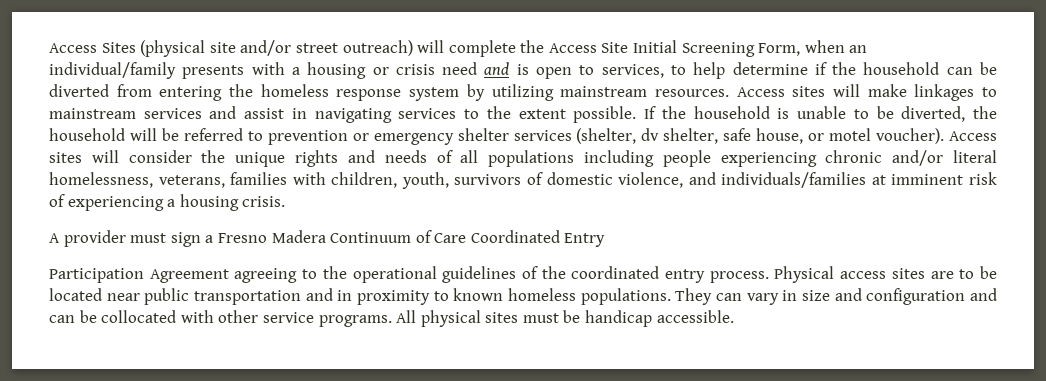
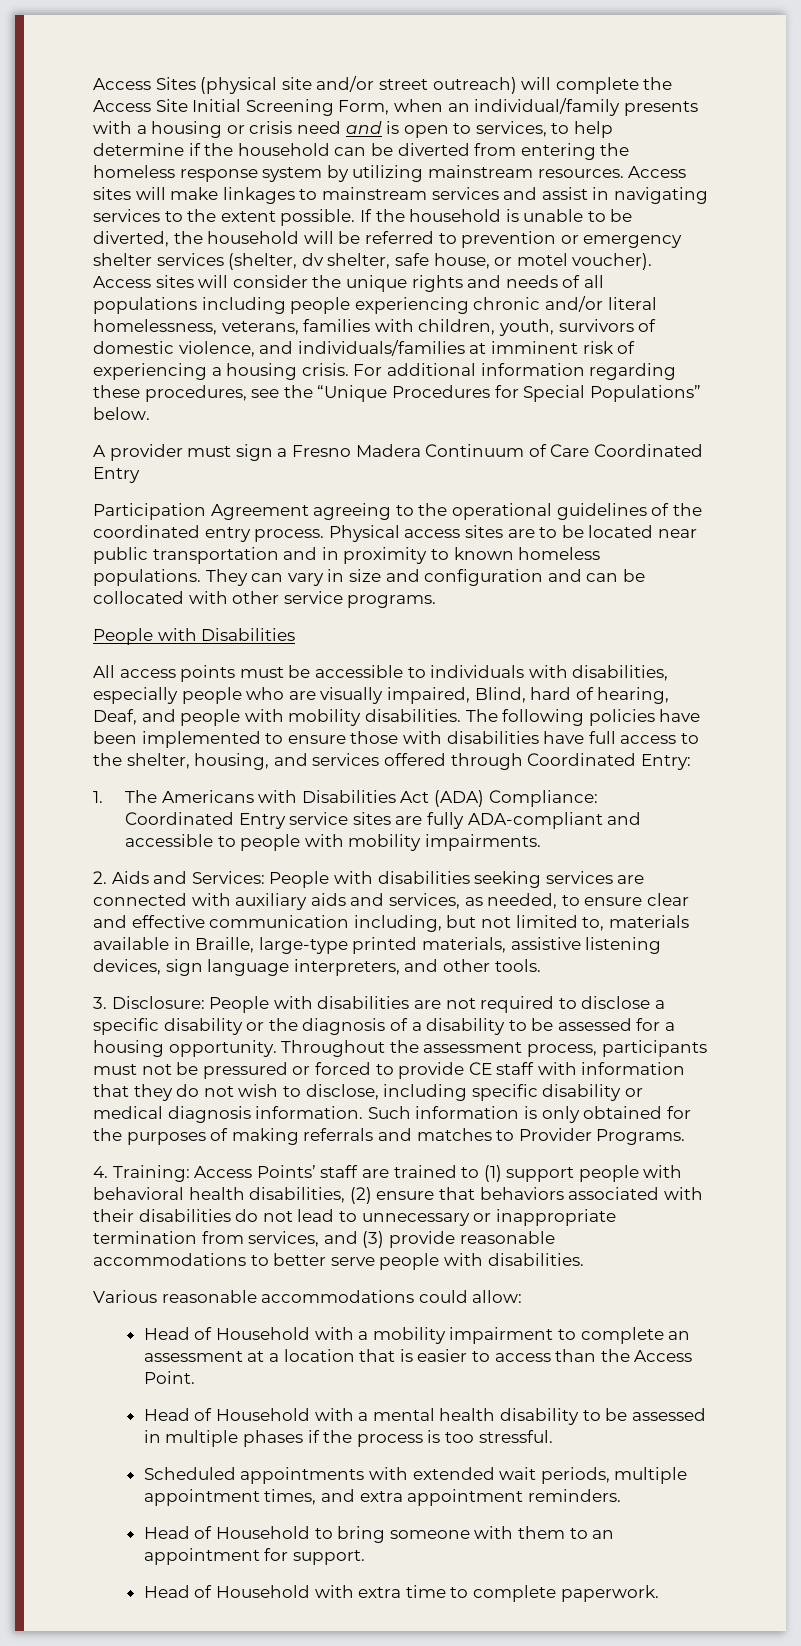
(286, 201) none -> [353,363,677,380] [93,385,701,402] [93,407,150,420] For additional information regarding these procedures, see the “Unique Procedures for Special Populations” below.
[396,310,734,327] All physical sites must be handicap accessible. -> [93,628,296,645] [93,665,669,682] [93,687,670,704] [93,709,701,726] [93,731,699,748] [93,753,691,770] [93,790,598,807] [125,812,642,829] [125,834,542,851] [93,871,645,888] [93,893,689,910] [93,915,689,932] [93,937,662,954] [93,959,541,976] [93,996,665,1013] [93,1018,676,1035] [93,1040,707,1057] [93,1062,686,1079] [93,1084,643,1101] [93,1106,691,1123] [93,1128,686,1145] [93,1165,683,1182] [93,1187,703,1204] [93,1209,616,1226] [93,1231,555,1248] [93,1253,584,1270] [93,1290,523,1303] [143,1327,691,1344] [143,1349,693,1362] [143,1371,195,1384] [143,1408,706,1425] [143,1430,553,1447] [143,1467,688,1484] [143,1489,621,1506] [143,1526,615,1543] [143,1548,365,1565] [143,1585,659,1602] // People with Disabilities // All access points must be accessible to individuals with disabilities, especially people who are visually impaired, Blind, hard of hearing, Deaf, and people with mobility disabilities. The following policies have been implemented to ensure those with disabilities have full access to the shelter, housing, and services offered through Coordinated Entry: // 1. The Americans with Disabilities Act (ADA) Compliance: Coordinated Entry service sites are fully ADA-compliant and accessible to people with mobility impairments. // 2. Aids and Services: People with disabilities seeking services are connected with auxiliary aids and services, as needed, to ensure clear and effective communication including, but not limited to, materials available in Braille, large-type printed materials, assistive listening devices, sign language interpreters, and other tools. // 3. Disclosure: People with disabilities are not required to disclose a specific disability or the diagnosis of a disability to be assessed for a housing opportunity. Throughout the assessment process, participants must not be pressured or forced to provide CE staff with information that they do not wish to disclose, including specific disability or medical diagnosis information. Such information is only obtained for the purposes of making referrals and matches to Provider Programs. // 4. Training: Access Points’ staff are trained to (1) support people with behavioral health disabilities, (2) ensure that behaviors associated with their disabilities do not lead to unnecessary or inappropriate termination from services, and (3) provide reasonable accommodations to better serve people with disabilities. // Various reasonable accommodations could allow: // Head of Household with a mobility impairment to complete an assessment at a location that is easier to access than the Access Point. // Head of Household with a mental health disability to be assessed in multiple phases if the process is too stressful. // Scheduled appointments with extended wait periods, multiple appointment times, and extra appointment reminders. // Head of Household to bring someone with them to an appointment for support. // Head of Household with extra time to complete paperwork.

